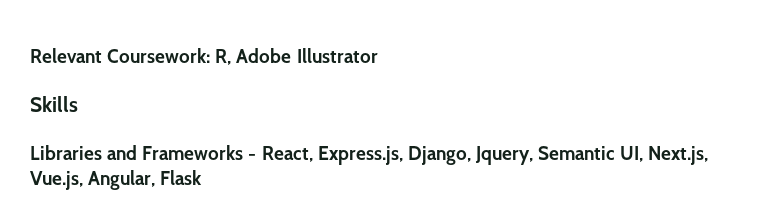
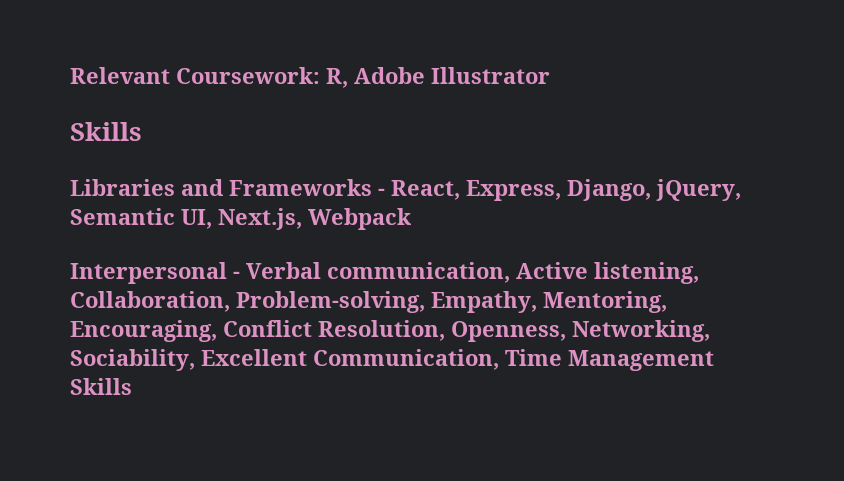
[317,146,709,165] [30,170,203,190] Express.js, Django, Jquery, Semantic UI, Next.js, Vue.js, Angular, Flask -> [466,179,741,201] [70,208,411,230] [70,262,699,284] [70,291,667,313] [70,320,710,342] [70,349,714,371] [70,378,132,395] Express, Django, jQuery, Semantic UI, Next.js, Webpack // Interpersonal - Verbal communication, Active listening, Collaboration, Problem-solving, Empathy, Mentoring, Encouraging, Conflict Resolution, Openness, Networking, Sociability, Excellent Communication, Time Management Skills

